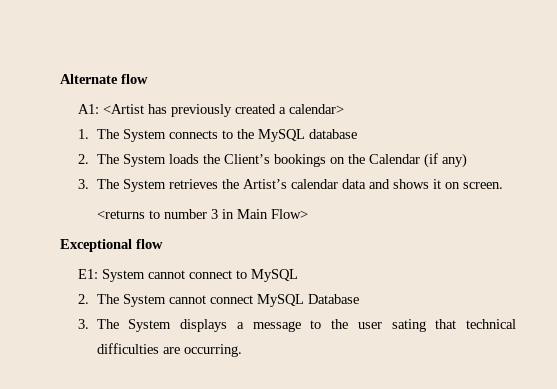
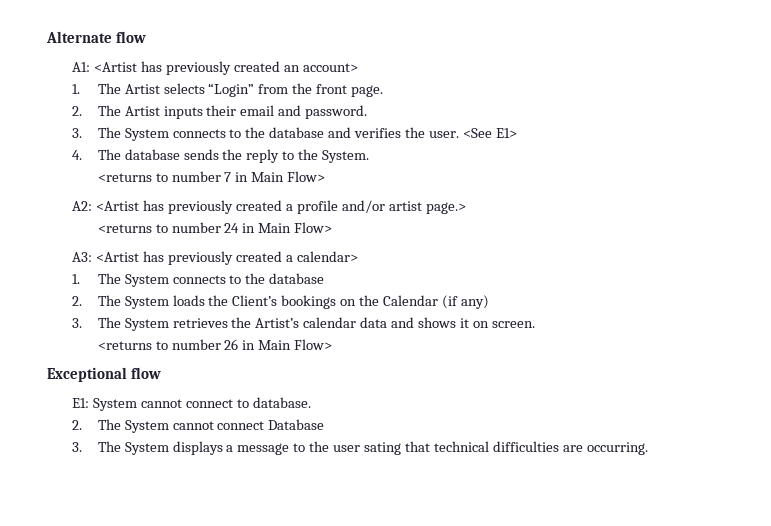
(277, 109) none -> [284,63,358,72] [72,83,384,97] [72,105,368,119] [72,127,517,141] [72,149,370,163] [97,171,326,182] [72,200,466,214] [97,222,333,233] [72,251,283,265] an account> // 1. The Artist selects “Login” from the front page. // 2. The Artist inputs their email and password. // 3. The System connects to the database and verifies the user. <See E1> // 4. The database sends the reply to the System. // <returns to number 7 in Main Flow> // A2: <Artist has previously created a profile and/or artist page.> // <returns to number 24 in Main Flow> // A3: <Artist has previously created
[257,129,305,142] MySQL -> (266, 278) none
[210,209,218,219] 3 -> [224,339,239,350] 26
[251,269,299,282] MySQL -> [253,397,312,408] database.
[256,294,304,307] MySQL -> (265, 425) none

